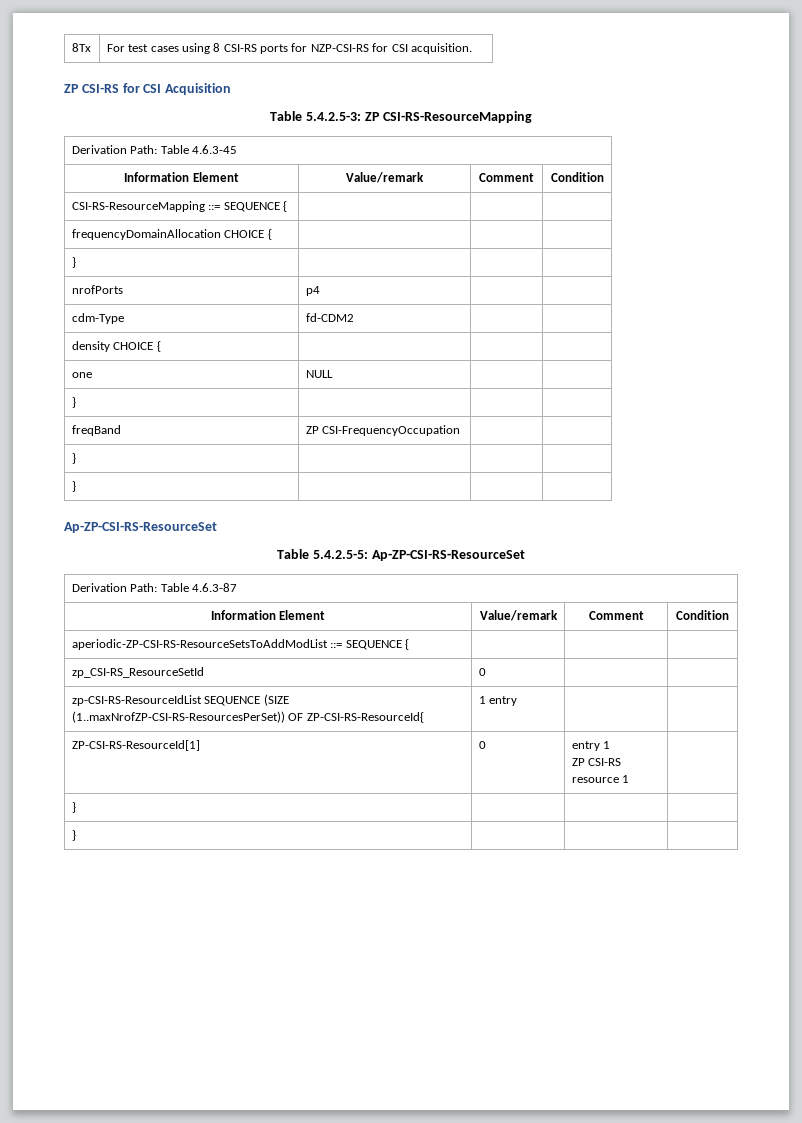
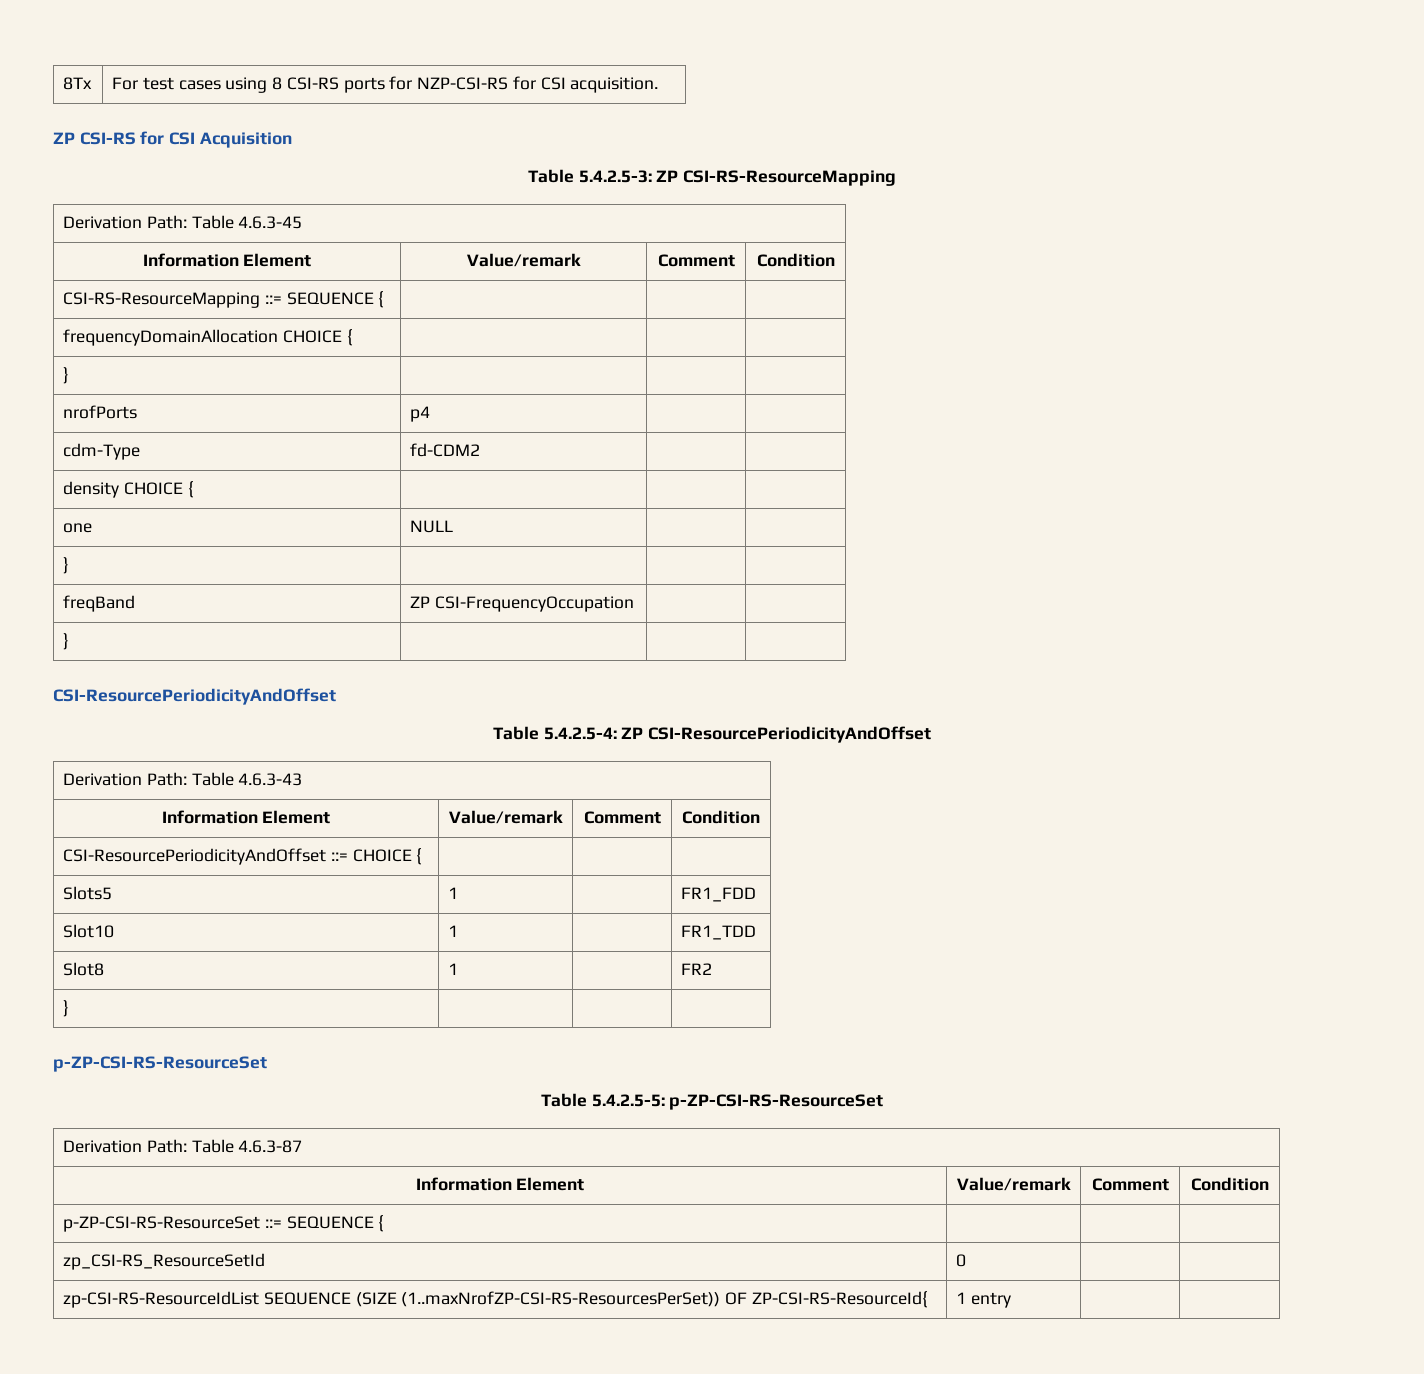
[71,481,76,492] [64,522,217,533] // } | | | // Ap-ZP-CSI-RS-ResourceSet -> [53,688,336,705] [492,726,932,743] [63,772,303,786] [161,810,331,824] [449,810,563,824] [583,811,661,824] [682,810,760,824] [63,848,423,865] [63,886,113,900] [448,887,459,899] [681,887,757,902] [63,924,115,938] [448,925,459,937] [681,925,757,940] [63,962,105,976] [448,963,459,975] [681,963,713,975] [63,1000,70,1017] [53,1056,267,1072] // CSI-ResourcePeriodicityAndOffset // Table 5.4.2.5-4: ZP CSI-ResourcePeriodicityAndOffset // Derivation Path: Table 4.6.3-43 // Information Element | Value/remark | Comment | Condition // CSI-ResourcePeriodicityAndOffset ::= CHOICE { | | | // Slots5 | 1 | | FR1_FDD // Slot10 | 1 | | FR1_TDD // Slot8 | 1 | | FR2 // } | | | // p-ZP-CSI-RS-ResourceSet
[371,550,525,561] Ap-ZP-CSI-RS-ResourceSet -> [669,1094,884,1110] p-ZP-CSI-RS-ResourceSet
[71,639,328,650] aperiodic-ZP-CSI-RS-ResourceSetsToAddModList -> [63,1216,261,1232] p-ZP-CSI-RS-ResourceSet
[71,740,200,751] [478,741,486,749] [571,741,611,751] [571,758,622,766] [571,775,630,783] [71,802,76,813] [71,830,76,841] // ZP-CSI-RS-ResourceId[1] | 0 | entry 1 // ZP CSI-RS resource 1 | // } | | | // } | | | -> (1012, 1300) none

